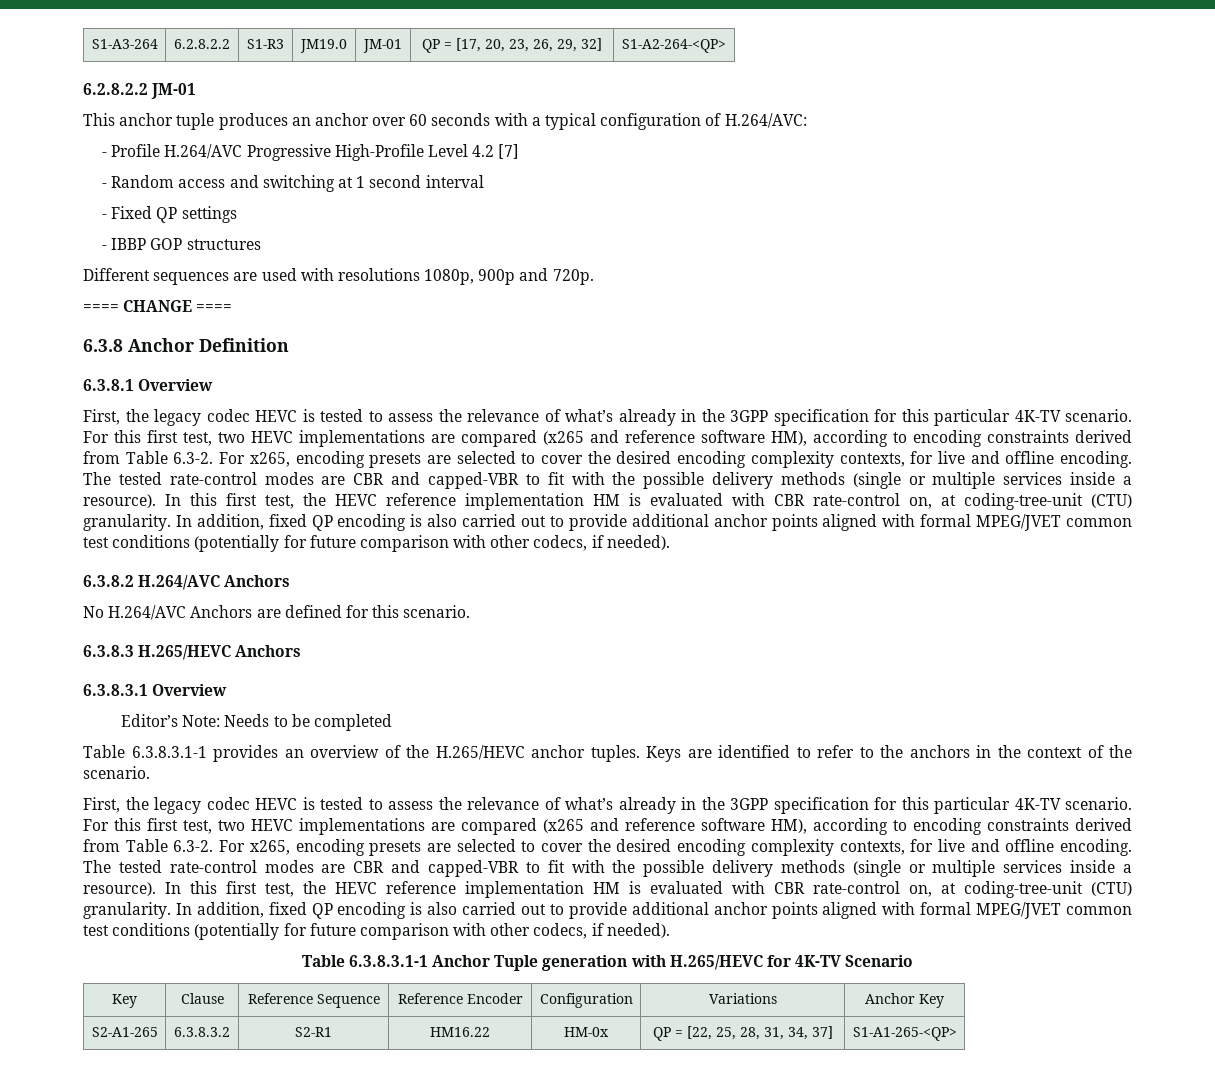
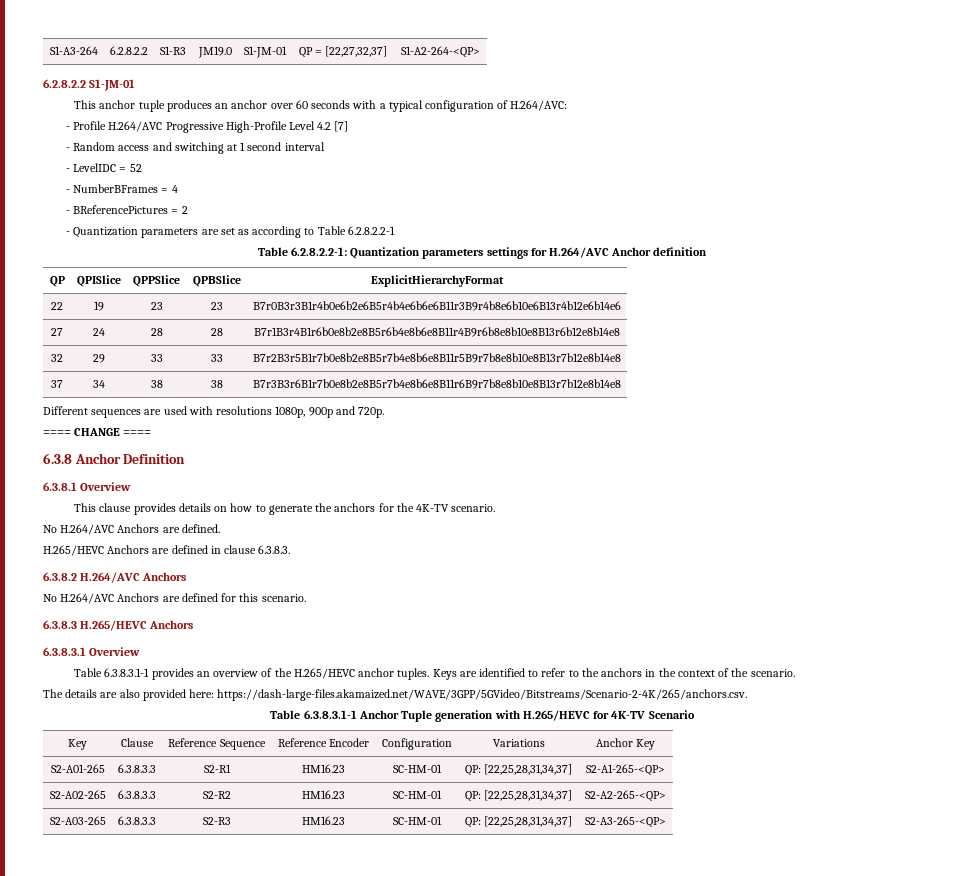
[363,39,402,53] [422,38,602,53] JM-01 | QP = [17, 20, 23, 26, 29, 32] -> [243,46,287,58] [298,46,388,58] S1-JM-01 | QP = [22,27,32,37]
[151,83,197,99] JM-01 -> [89,79,136,91] S1-JM-01
[111,206,237,223] [102,238,261,250] Fixed QP settings // - IBBP GOP structures -> [73,163,142,172] [65,184,178,193] [65,205,188,214] [65,226,395,238] [257,247,708,259] [49,276,65,287] [76,275,121,287] [133,275,180,287] [192,275,241,287] [370,275,504,287] [51,302,63,310] [93,301,104,311] [150,302,163,310] [210,302,223,310] [252,301,621,311] [51,328,63,336] [92,328,105,336] [150,328,163,336] [210,328,223,336] [253,327,620,337] [51,354,63,362] [92,354,105,363] [150,354,163,362] [210,354,223,362] [252,353,621,363] [51,380,63,388] [92,380,105,388] [150,380,163,388] [210,380,223,388] [252,379,621,389] LevelIDC = 52 // - NumberBFrames = 4 // - BReferencePictures = 2 // - Quantization parameters are set as according to Table 6.2.8.2.2-1 // Table 6.2.8.2.2-1: Quantization parameters settings for H.264/AVC Anchor definition // QP | QPISlice | QPPSlice | QPBSlice | ExplicitHierarchyFormat // 22 | 19 | 23 | 23 | B7r0B3r3B1r4b0e6b2e6B5r4b4e6b6e6B11r3B9r4b8e6b10e6B13r4b12e6b14e6 // 27 | 24 | 28 | 28 | B7r1B3r4B1r6b0e8b2e8B5r6b4e8b6e8B11r4B9r6b8e8b10e8B13r6b12e8b14e8 // 32 | 29 | 33 | 33 | B7r2B3r5B1r7b0e8b2e8B5r7b4e8b6e8B11r5B9r7b8e8b10e8B13r7b12e8b14e8 // 37 | 34 | 38 | 38 | B7r3B3r6B1r7b0e8b2e8B5r7b4e8b6e8B11r6B9r7b8e8b10e8B13r7b12e8b14e8
[83,409,1132,426] [83,430,1132,447] [83,451,1133,468] [83,472,1133,489] [83,493,1132,510] [83,514,1132,531] [83,535,670,552] First, the legacy codec HEVC is tested to assess the relevance of what’s already in the 3GPP specification for this particular 4K-TV scenario. For this first test, two HEVC implementations are compared (x265 and reference software HM), according to encoding constraints derived from Table 6.3-2. For x265, encoding presets are selected to cover the desired encoding complexity contexts, for live and offline encoding. The tested rate-control modes are CBR and capped-VBR to fit with the possible delivery methods (single or multiple services inside a resource). In this first test, the HEVC reference implementation HM is evaluated with CBR rate-control on, at coding-tree-unit (CTU) granularity. In addition, fixed QP encoding is also carried out to provide additional anchor points aligned with formal MPEG/JVET common test conditions (potentially for future comparison with other codecs, if needed). -> [74,503,496,515] [43,524,220,535] [43,545,291,556] This clause provides details on how to generate the anchors for the 4K-TV scenario. // No H.264/AVC Anchors are defined. // H.265/HEVC Anchors are defined in clause 6.3.8.3.
[121,714,392,731] // Editor’s Note: Needs to be completed -> (141, 651) none
[83,797,1132,814] [83,818,1132,835] [83,839,1133,856] [83,860,1133,877] [83,881,1132,898] [83,902,1132,919] [83,923,670,940] First, the legacy codec HEVC is tested to assess the relevance of what’s already in the 3GPP specification for this particular 4K-TV scenario. For this first test, two HEVC implementations are compared (x265 and reference software HM), according to encoding constraints derived from Table 6.3-2. For x265, encoding presets are selected to cover the desired encoding complexity contexts, for live and offline encoding. The tested rate-control modes are CBR and capped-VBR to fit with the possible delivery methods (single or multiple services inside a resource). In this first test, the HEVC reference implementation HM is evaluated with CBR rate-control on, at coding-tree-unit (CTU) granularity. In addition, fixed QP encoding is also carried out to provide additional anchor points aligned with formal MPEG/JVET common test conditions (potentially for future comparison with other codecs, if needed). -> [43,689,748,701] The details are also provided here: https://dash-large-files.akamaized.net/WAVE/3GPP/5GVideo/Bitstreams/Scenario-2-4K/265/anchors.csv.
[91,1027,158,1037] [174,1027,230,1037] S2-A1-265 | 6.3.8.3.2 -> [50,764,105,773] [117,764,156,773] S2-A01-265 | 6.3.8.3.3
[430,1027,490,1037] [564,1027,609,1037] [652,1026,833,1041] [852,1027,957,1041] HM16.22 | HM-0x | QP = [22, 25, 28, 31, 34, 37] | S1-A1-265-<QP> -> [302,764,345,773] [393,764,442,773] [464,764,573,776] [586,764,665,776] [49,790,106,799] [117,790,156,799] [202,791,231,799] [302,790,345,799] [393,790,442,799] [464,790,573,802] [585,790,666,802] [49,816,106,825] [117,816,156,825] [202,817,231,825] [302,816,345,825] [393,816,442,825] [464,816,573,828] [585,816,666,828] HM16.23 | SC-HM-01 | QP: [22,25,28,31,34,37] | S2-A1-265-<QP> // S2-A02-265 | 6.3.8.3.3 | S2-R2 | HM16.23 | SC-HM-01 | QP: [22,25,28,31,34,37] | S2-A2-265-<QP> // S2-A03-265 | 6.3.8.3.3 | S2-R3 | HM16.23 | SC-HM-01 | QP: [22,25,28,31,34,37] | S2-A3-265-<QP>

